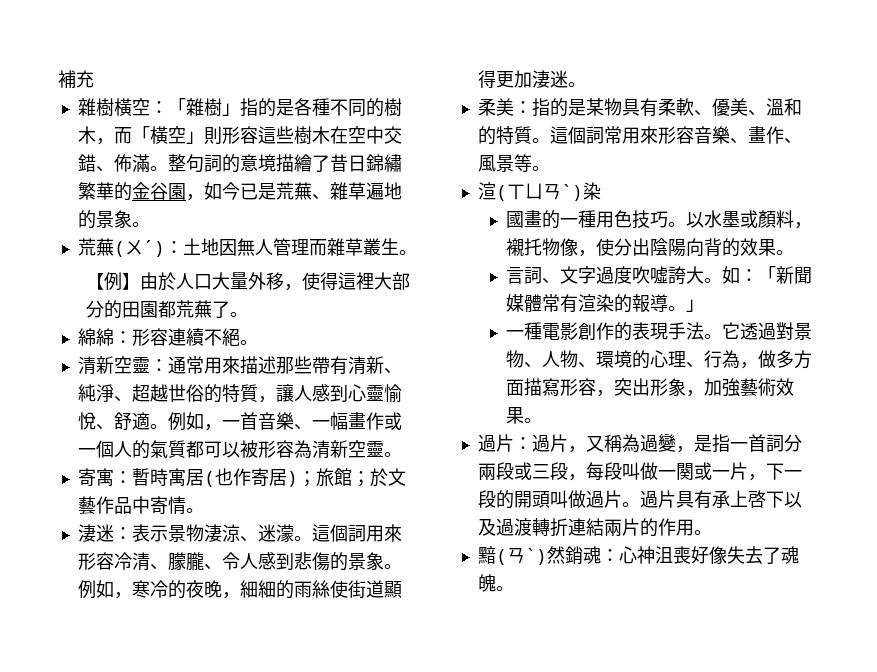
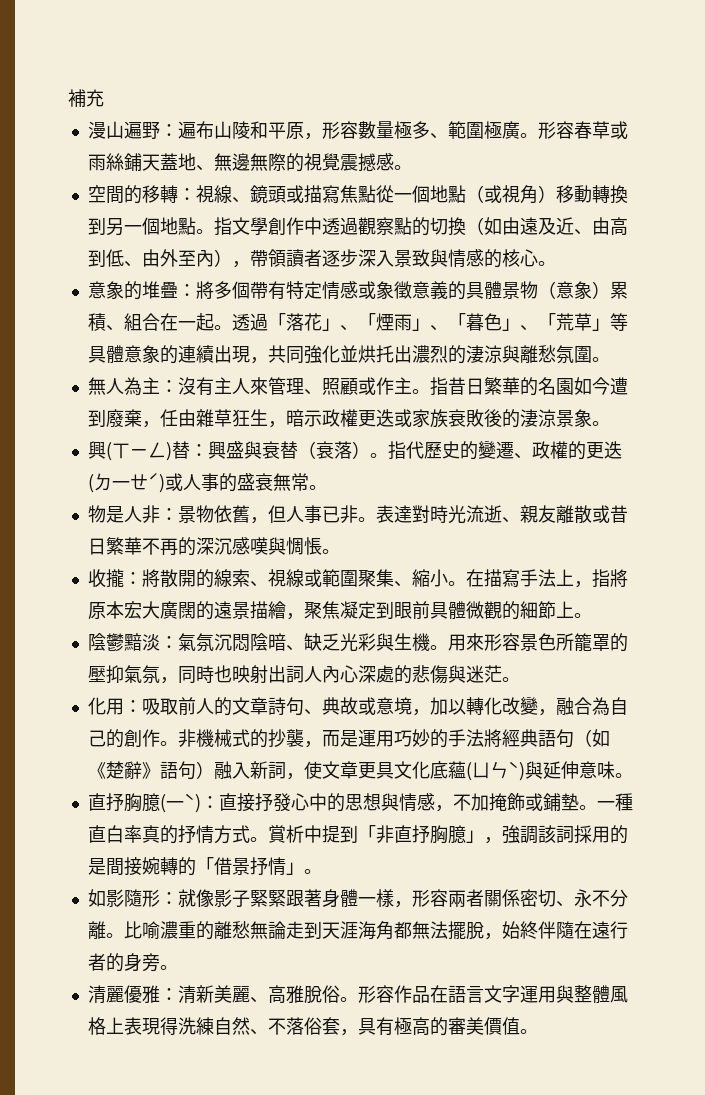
[77,98,402,117] [77,126,402,145] [77,154,402,173] [77,182,402,201] [77,210,150,229] [77,238,417,257] [85,272,410,291] [85,300,248,319] [77,328,258,346] [77,356,402,375] [77,384,402,403] [77,412,402,431] [77,440,402,459] [77,468,406,487] [77,496,204,515] [77,524,402,542] [77,552,402,571] [77,580,402,599] [477,70,586,88] [477,98,802,117] [477,126,802,145] [477,154,550,172] [477,182,601,201] [505,210,812,229] [505,238,794,257] [505,266,812,285] [505,294,704,313] [505,322,812,341] [505,350,812,369] [505,378,794,397] [505,407,542,424] [477,433,802,453] [477,462,802,481] [477,490,802,509] [477,518,712,537] [477,546,799,565] [477,574,496,592] 雜樹橫空：「雜樹」指的是各種不同的樹木，而「橫空」則形容這些樹木在空中交錯、佈滿。整句詞的意境描繪了昔日錦繡繁華的金谷園，如今已是荒蕪、雜草遍地的景象。 // 荒蕪(ㄨˊ)：土地因無人管理而雜草叢生。 // 【例】由於人口大量外移，使得這裡大部分的田園都荒蕪了。 // 綿綿：形容連續不絕。 // 清新空靈：通常用來描述那些帶有清新、純淨、超越世俗的特質，讓人感到心靈愉悅、舒適。例如，一首音樂、一幅畫作或一個人的氣質都可以被形容為清新空靈。 // 寄寓：暫時寓居(也作寄居)；旅館；於文藝作品中寄情。 // 淒迷：表示景物淒涼、迷濛。這個詞用來形容冷清、朦朧、令人感到悲傷的景象。例如，寒冷的夜晚，細細的雨絲使街道顯得更加淒迷。 // 柔美：指的是某物具有柔軟、優美、溫和的特質。這個詞常用來形容音樂、畫作、風景等。 // 渲(ㄒㄩㄢˋ)染 // 國畫的一種用色技巧。以水墨或顏料，襯托物像，使分出陰陽向背的效果。 // 言詞、文字過度吹噓誇大。如：「新聞媒體常有渲染的報導。」 // 一種電影創作的表現手法。它透過對景物、人物、環境的心理、行為，做多方面描寫形容，突出形象，加強藝術效果。 // 過片：過片，又稱為過變，是指一首詞分兩段或三段，每段叫做一闋或一片，下一段的開頭叫做過片。過片具有承上啓下以及過渡轉折連結兩片的作用。 // 黯(ㄢˋ)然銷魂：心神沮喪好像失去了魂魄 -> [87,121,628,140] [87,153,412,172] [87,185,628,204] [87,217,628,236] [87,249,556,268] [87,281,628,300] [87,313,628,331] [87,345,610,364] [87,377,628,396] [87,409,610,428] [87,440,622,461] [87,473,327,493] [87,505,628,524] [87,537,340,556] [87,569,628,588] [87,601,592,620] [87,633,628,652] [87,665,520,684] [87,696,628,716] [87,729,610,748] [87,761,633,781] [87,793,633,813] [87,825,628,844] [87,857,322,876] [87,889,628,908] [87,921,628,940] [87,953,178,972] [87,985,628,1004] [87,1017,520,1036] 漫山遍野：遍布山陵和平原，形容數量極多、範圍極廣。形容春草或雨絲鋪天蓋地、無邊無際的視覺震撼感。 // 空間的移轉：視線、鏡頭或描寫焦點從一個地點（或視角）移動轉換到另一個地點。指文學創作中透過觀察點的切換（如由遠及近、由高到低、由外至內），帶領讀者逐步深入景致與情感的核心。 // 意象的堆疊：將多個帶有特定情感或象徵意義的具體景物（意象）累積、組合在一起。透過「落花」、「煙雨」、「暮色」、「荒草」等具體意象的連續出現，共同強化並烘托出濃烈的淒涼與離愁氛圍。 // 無人為主：沒有主人來管理、照顧或作主。指昔日繁華的名園如今遭到廢棄，任由雜草狂生，暗示政權更迭或家族衰敗後的淒涼景象。 // 興(ㄒㄧㄥ)替：興盛與衰替（衰落）。指代歷史的變遷、政權的更迭(ㄉ一ㄝˊ)或人事的盛衰無常。 // 物是人非：景物依舊，但人事已非。表達對時光流逝、親友離散或昔日繁華不再的深沉感嘆與惆悵。 // 收攏：將散開的線索、視線或範圍聚集、縮小。在描寫手法上，指將原本宏大廣闊的遠景描繪，聚焦凝定到眼前具體微觀的細節上。 // 陰鬱黯淡：氣氛沉悶陰暗、缺乏光彩與生機。用來形容景色所籠罩的壓抑氣氛，同時也映射出詞人內心深處的悲傷與迷茫。 // 化用：吸取前人的文章詩句、典故或意境，加以轉化改變，融合為自己的創作。非機械式的抄襲，而是運用巧妙的手法將經典語句（如《楚辭》語句）融入新詞，使文章更具文化底蘊(ㄩㄣˋ)與延伸意味。 // 直抒胸臆(一ˋ)：直接抒發心中的思想與情感，不加掩飾或鋪墊。一種直白率真的抒情方式。賞析中提到「非直抒胸臆」，強調該詞採用的是間接婉轉的「借景抒情」。 // 如影隨形：就像影子緊緊跟著身體一樣，形容兩者關係密切、永不分離。比喻濃重的離愁無論走到天涯海角都無法擺脫，始終伴隨在遠行者的身旁。 // 清麗優雅：清新美麗、高雅脫俗。形容作品在語言文字運用與整體風格上表現得洗練自然、不落俗套，具有極高的審美價值

